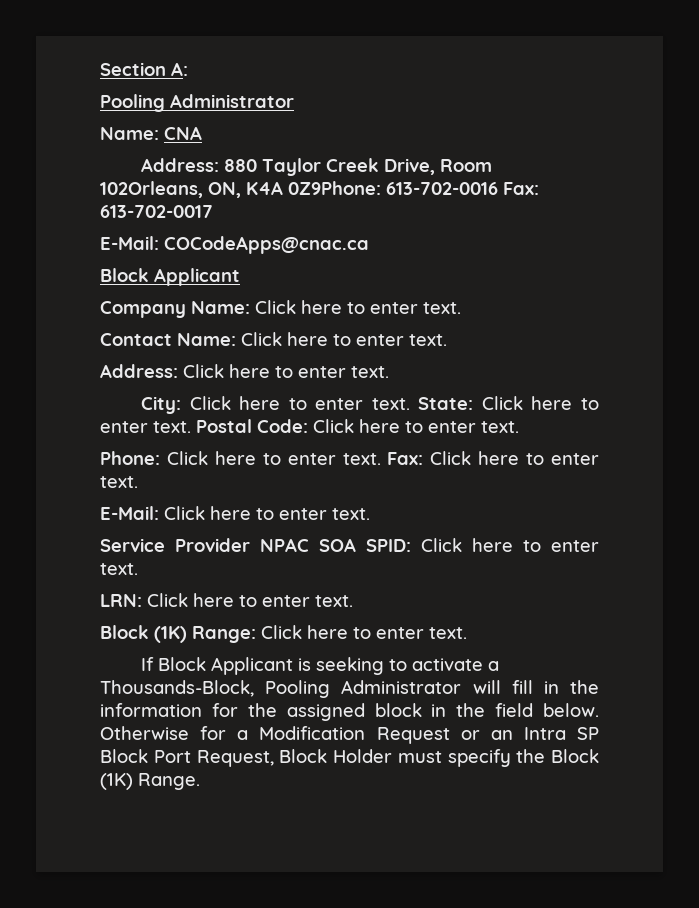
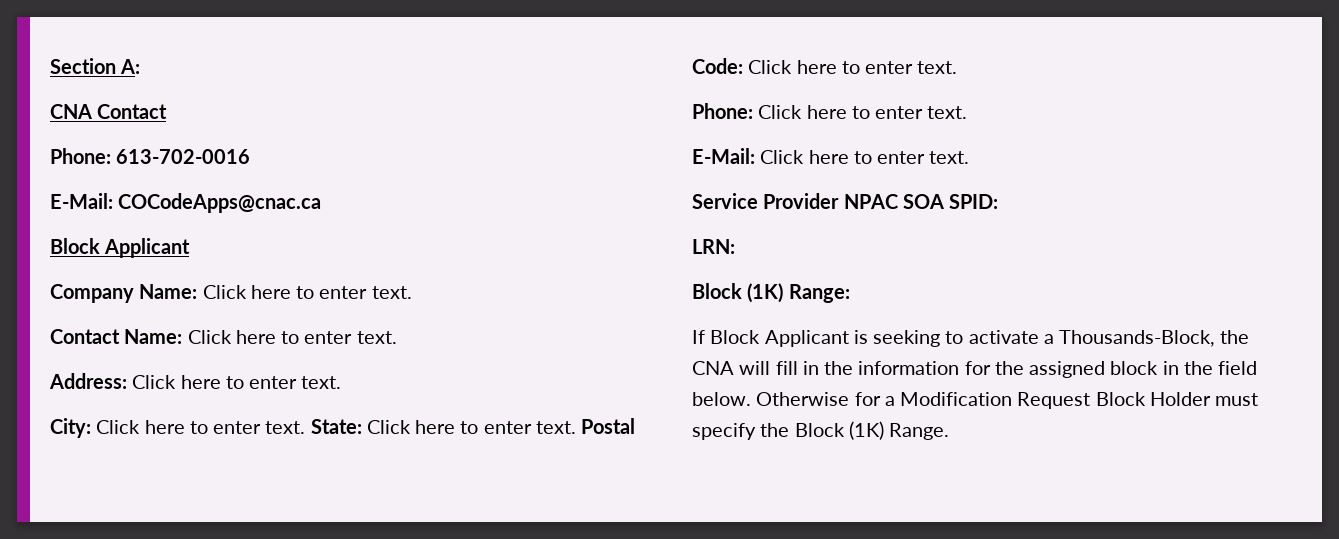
[100,94,294,112] [100,126,202,140] [141,158,493,176] [100,181,381,198] Pooling Administrator // Name: CNA // Address: 880 Taylor Creek Drive, Room 102Orleans, ON, K4A 0Z9Phone: -> [50,104,168,119] [50,148,111,164] CNA Contact // Phone:
[503,182,539,195] [100,205,213,218] Fax: 613-702-0017 -> (251, 156) none
[387,451,599,465] [100,476,138,488] Fax: Click here to enter text. -> (968, 112) none
[421,538,599,552] [100,563,138,575] [100,593,353,607] [100,625,467,643] Click here to enter text. // LRN: Click here to enter text. // Block (1K) Range: Click here to enter text. -> [692,239,735,254] [692,283,850,303] // LRN: // Block (1K) Range:
[265,680,462,698] Pooling Administrator -> [1220,330,1250,344] [692,361,734,375] the CNA
[460,727,599,740] [100,749,274,767] or an Intra SP Block Port Request, -> (1091, 400) none

